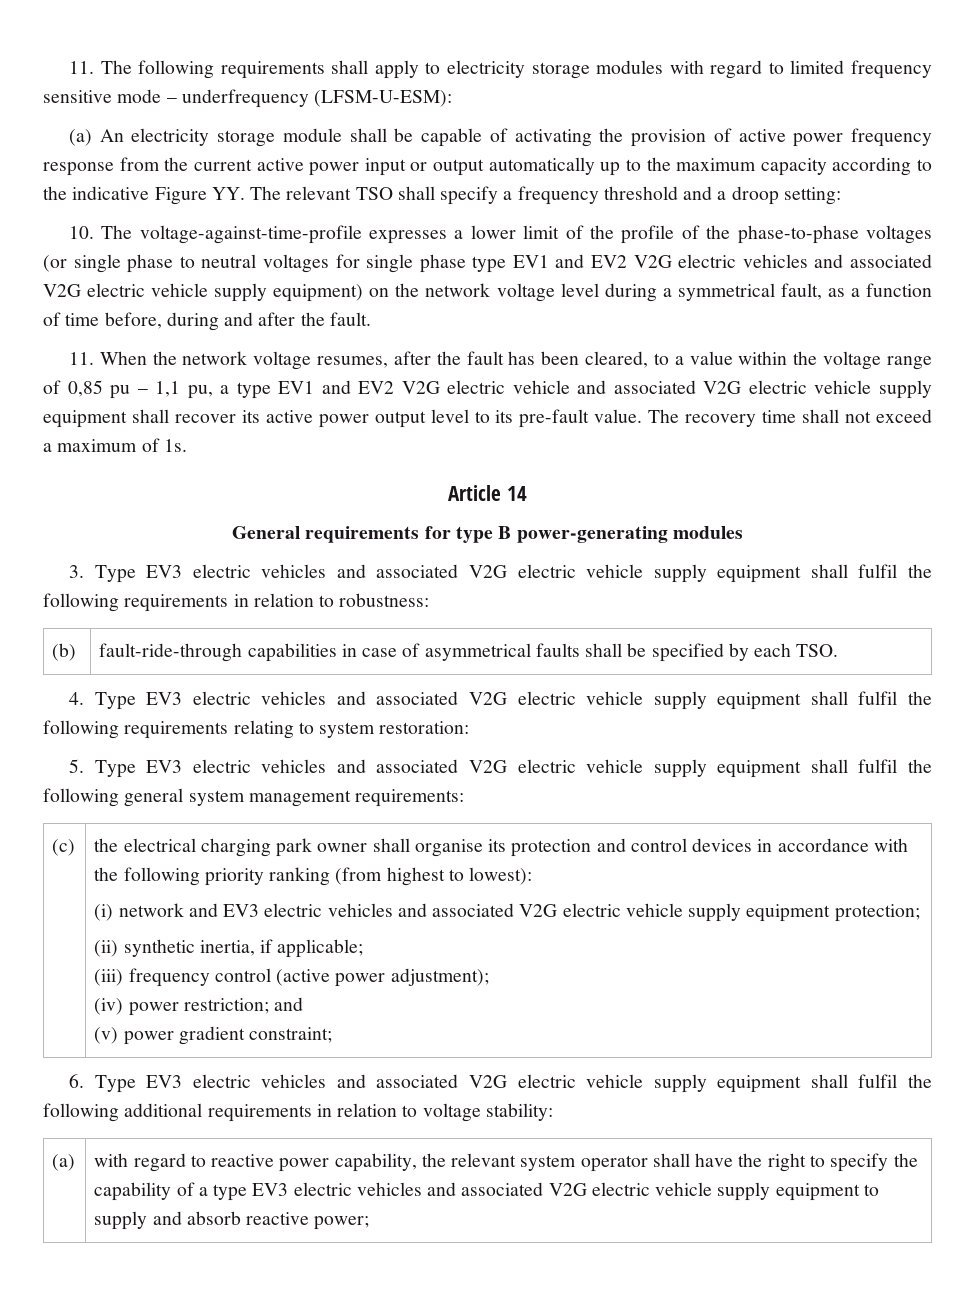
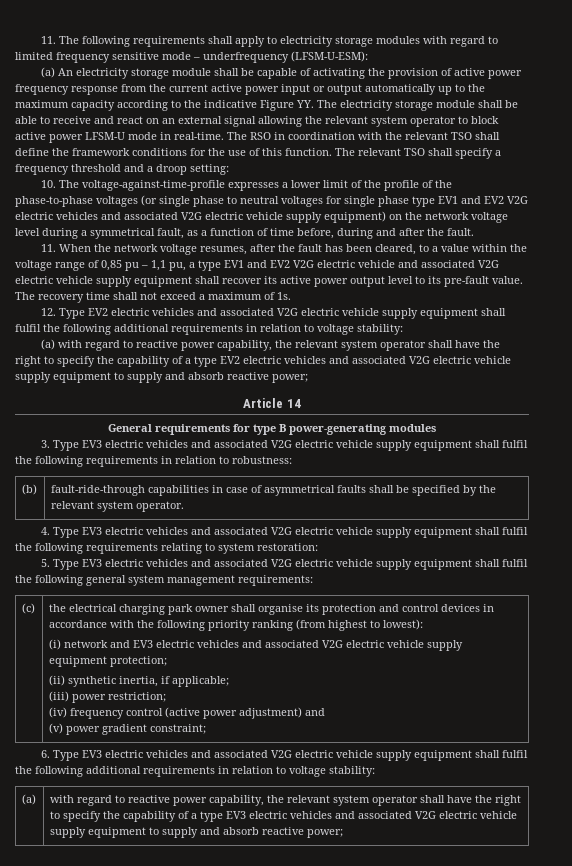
(282, 193) none -> [340,100,518,111] [15,116,499,127] [15,132,500,143] [15,148,355,156] electricity storage module shall be able to receive and react on an external signal allowing the relevant system operator to block active power LFSM-U mode in real-time. The RSO in coordination with the relevant TSO shall define the framework conditions for the use of this function. The
(187, 445) none -> [41,308,507,319] [15,324,403,335] [41,339,501,351] [15,356,511,367] [15,372,308,383] // 12. Type EV2 electric vehicles and associated V2G electric vehicle supply equipment shall fulfil the following additional requirements in relation to voltage stability: // (a) with regard to reactive power capability, the relevant system operator shall have the right to specify the capability of a type EV2 electric vehicles and associated V2G electric vehicle supply equipment to supply and absorb reactive power;
[754,643,839,657] each TSO. -> [478,485,496,493] [50,501,184,512] the relevant system operator.
(124, 977) none -> [71,692,166,703] [48,707,67,718] power restriction; // (iv)
[390,968,489,986] [94,998,269,1016] adjustment); // (iv) power restriction; -> [238,707,302,719] adjustment)

